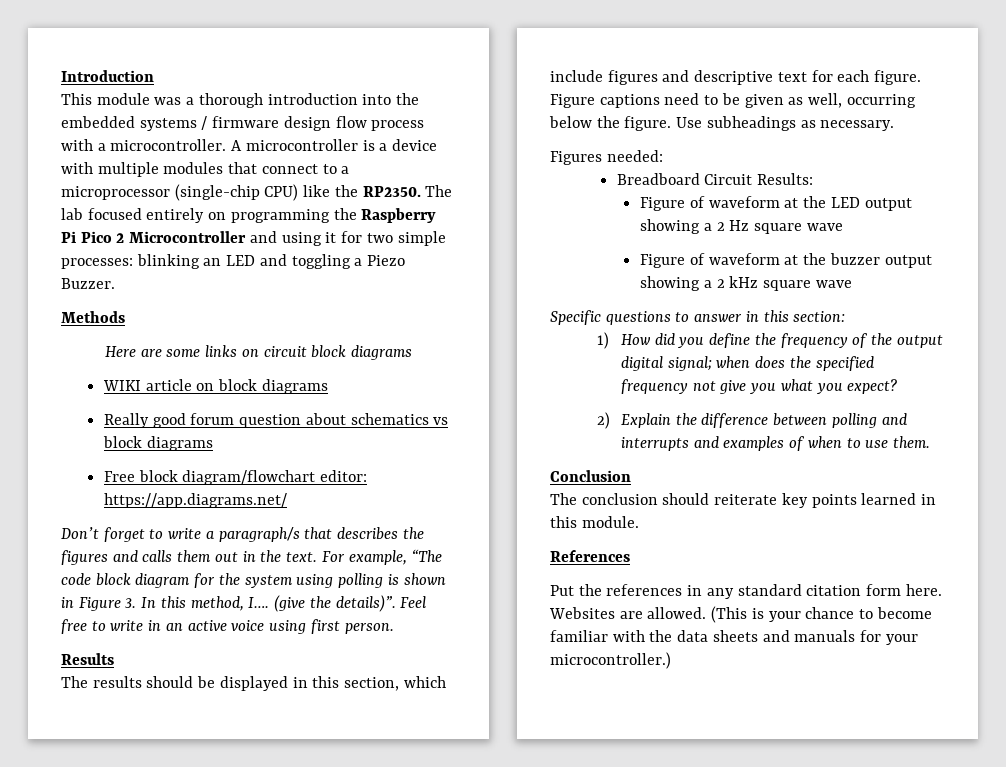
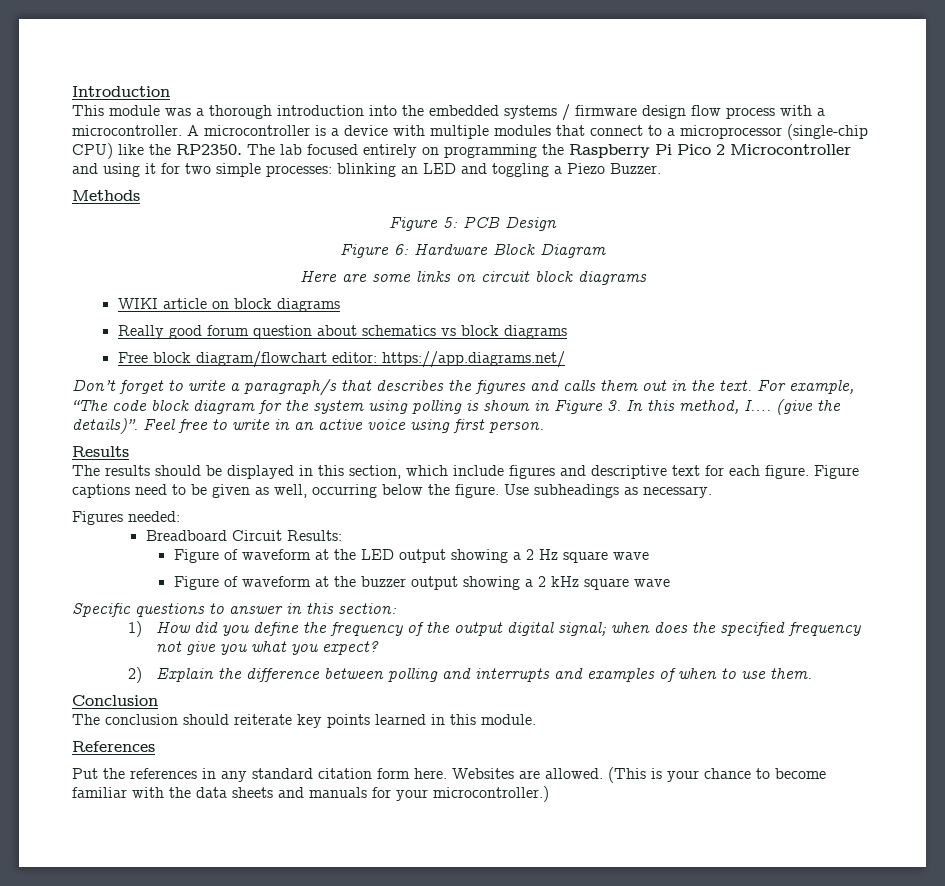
(125, 317) none -> [389,216,557,231] [340,243,606,258] // Figure 5: PCB Design // Figure 6: Hardware Block Diagram

